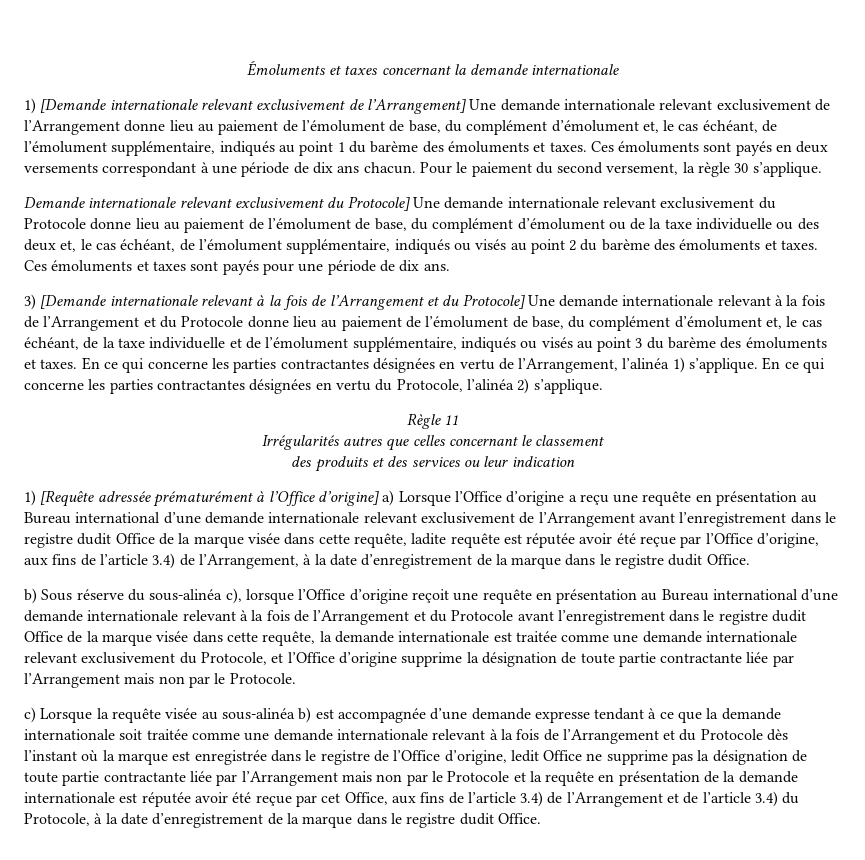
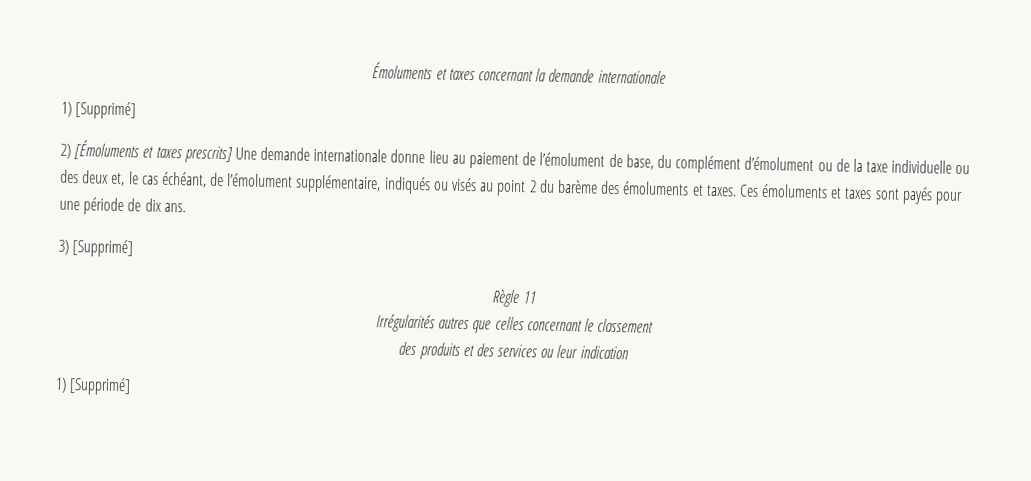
[40,99,830,114] [24,120,778,135] [24,141,829,156] [24,162,822,177] [24,196,776,211] [24,218,86,229] [Demande internationale relevant exclusivement de l’Arrangement] Une demande internationale relevant exclusivement de l’Arrangement donne lieu au paiement de l’émolument de base, du complément d’émolument et, le cas échéant, de l’émolument supplémentaire, indiqués au point 1 du barème des émoluments et taxes. Ces émoluments sont payés en deux versements correspondant à une période de dix ans chacun. Pour le paiement du second versement, la règle 30 s’applique. // Demande internationale relevant exclusivement du Protocole] Une demande internationale relevant exclusivement du Protocole -> [75,101,137,120] [60,140,388,164] [Supprimé] // 2) [Émoluments et taxes prescrits] Une demande internationale
[40,294,825,310] [24,316,822,331] [24,337,827,352] [24,357,826,373] [24,378,603,394] [Demande internationale relevant à la fois de l’Arrangement et du Protocole] Une demande internationale relevant à la fois de l’Arrangement et du Protocole donne lieu au paiement de l’émolument de base, du complément d’émolument et, le cas échéant, de la taxe individuelle et de l’émolument supplémentaire, indiqués ou visés au point 3 du barème des émoluments et taxes. En ce qui concerne les parties contractantes désignées en vertu de l’Arrangement, l’alinéa 1) s’applique. En ce qui concerne les parties contractantes désignées en vertu du Protocole, l’alinéa 2) s’applique. -> [72,239,134,258] [Supprimé]
[40,490,818,507] [24,512,836,527] [24,533,820,548] [24,553,750,569] [24,588,839,604] [24,610,807,625] [24,631,798,646] [24,652,794,667] [24,673,296,688] [24,707,781,723] [24,729,789,744] [24,750,808,765] [24,771,798,786] [24,791,800,807] [24,813,541,828] [Requête adressée prématurément à l’Office d’origine] a) Lorsque l’Office d’origine a reçu une requête en présentation au Bureau international d’une demande internationale relevant exclusivement de l’Arrangement avant l’enregistrement dans le registre dudit Office de la marque visée dans cette requête, ladite requête est réputée avoir été reçue par l’Office d’origine, aux fins de l’article 3.4) de l’Arrangement, à la date d’enregistrement de la marque dans le registre dudit Office. // b) Sous réserve du sous-alinéa c), lorsque l’Office d’origine reçoit une requête en présentation au Bureau international d’une demande internationale relevant à la fois de l’Arrangement et du Protocole avant l’enregistrement dans le registre dudit Office de la marque visée dans cette requête, la demande internationale est traitée comme une demande internationale relevant exclusivement du Protocole, et l’Office d’origine supprime la désignation de toute partie contractante liée par l’Arrangement mais non par le Protocole. // c) Lorsque la requête visée au sous-alinéa b) est accompagnée d’une demande expresse tendant à ce que la demande internationale soit traitée comme une demande internationale relevant à la fois de l’Arrangement et du Protocole dès l’instant où la marque est enregistrée dans le registre de l’Office d’origine, ledit Office ne supprime pas la désignation de toute partie contractante liée par l’Arrangement mais non par le Protocole et la requête en présentation de la demande internationale est réputée avoir été reçue par cet Office, aux fins de l’article 3.4) de l’Arrangement et de l’article 3.4) du Protocole, à la date d’enregistrement de la marque dans le registre dudit Office. -> [69,377,132,396] [Supprimé]

